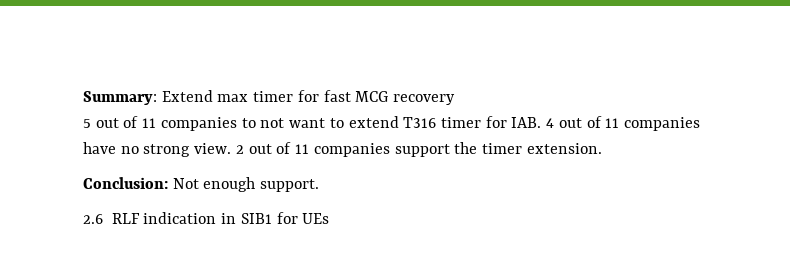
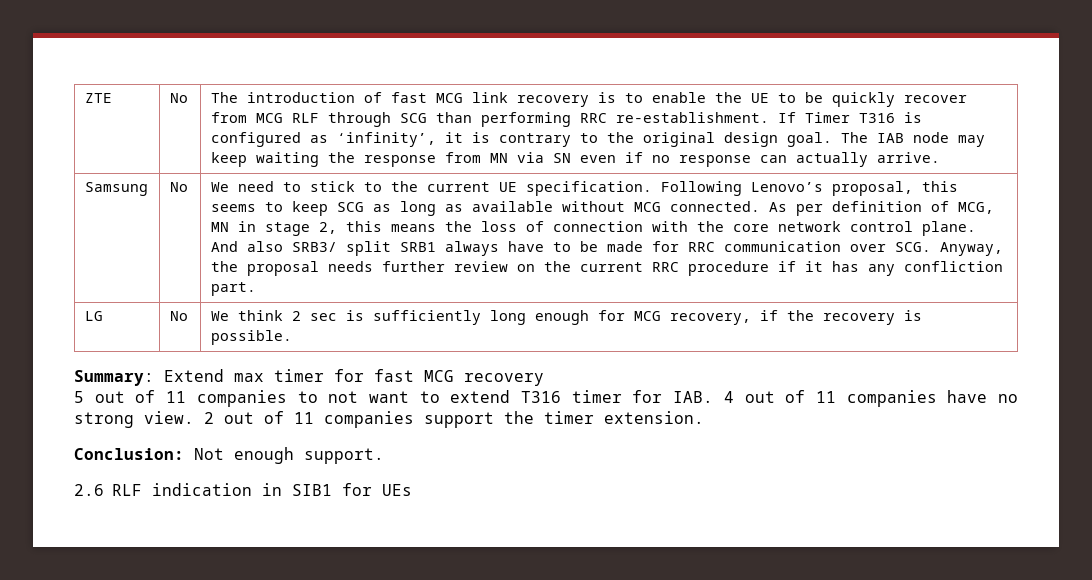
(83, 98) none -> [84,93,112,103] [169,93,188,103] [210,92,967,107] [210,112,922,127] [210,132,985,147] [210,152,940,167] [84,182,148,196] [169,182,188,192] [210,181,958,196] [210,201,994,216] [210,221,976,236] [210,241,1003,256] [210,261,1003,276] [210,282,256,296] [84,311,103,321] [169,311,188,321] [210,310,922,325] [210,330,292,345] ZTE | No | The introduction of fast MCG link recovery is to enable the UE to be quickly recover from MCG RLF through SCG than performing RRC re-establishment. If Timer T316 is configured as ‘infinity’, it is contrary to the original design goal. The IAB node may keep waiting the response from MN via SN even if no response can actually arrive. // Samsung | No | We need to stick to the current UE specification. Following Lenovo’s proposal, this seems to keep SCG as long as available without MCG connected. As per definition of MCG, MN in stage 2, this means the loss of connection with the core network control plane. And also SRB3/ split SRB1 always have to be made for RRC communication over SCG. Anyway, the proposal needs further review on the current RRC procedure if it has any confliction part. // LG | No | We think 2 sec is sufficiently long enough for MCG recovery, if the recovery is possible. //

